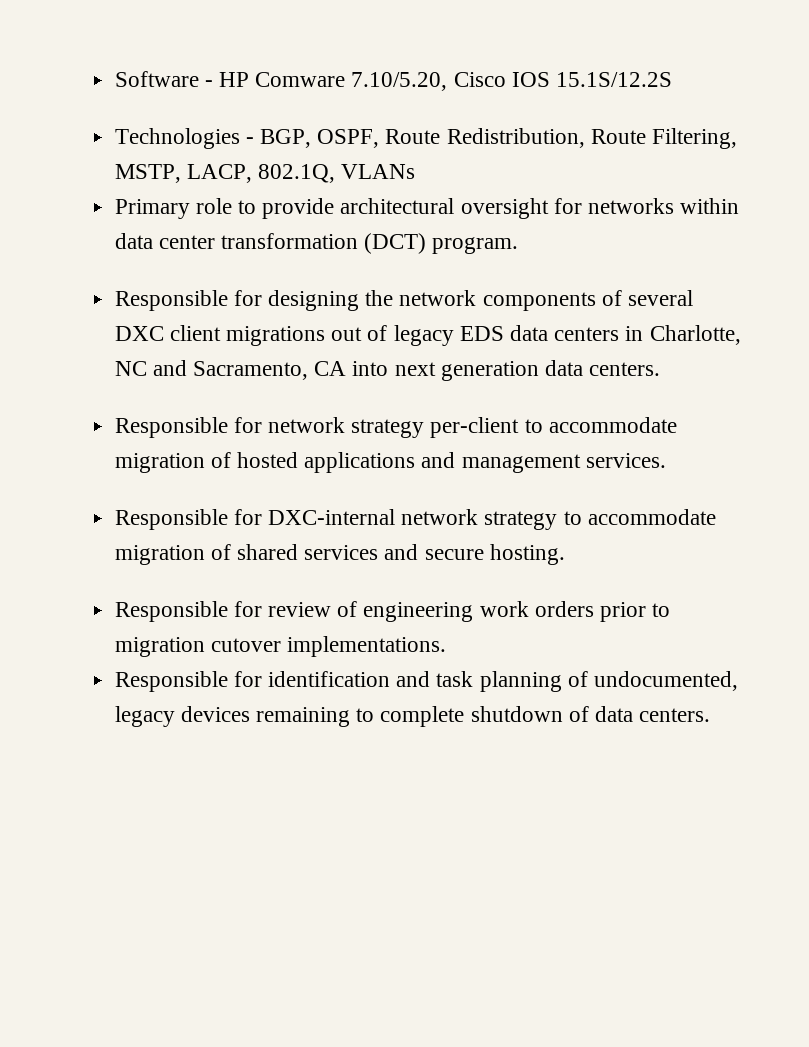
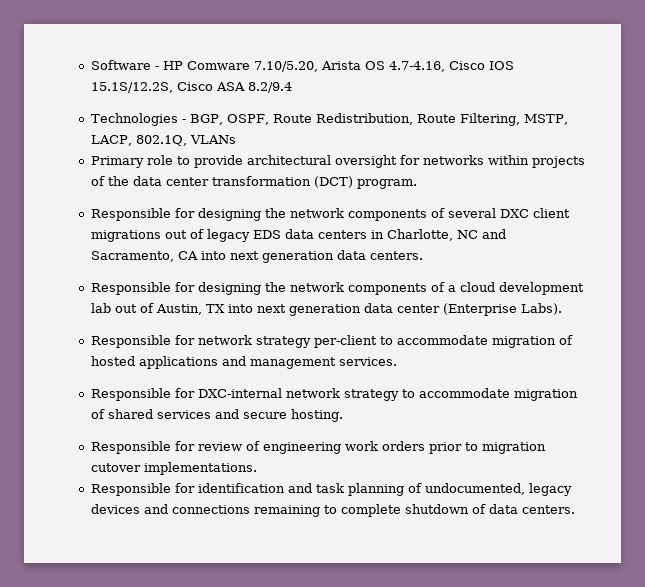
[453,72,673,87] Cisco IOS 15.1S/12.2S -> [320,61,514,72] [90,82,292,93] Arista OS 4.7-4.16, Cisco IOS 15.1S/12.2S, Cisco ASA 8.2/9.4
(740, 206) none -> [531,156,585,168] [90,176,129,186] projects of the
(661, 369) none -> [90,282,584,295] [90,303,562,316] // Responsible for designing the network components of a cloud development lab out of Austin, TX into next generation data center (Enterprise Labs).
(250, 714) none -> [143,504,250,514] and connections

